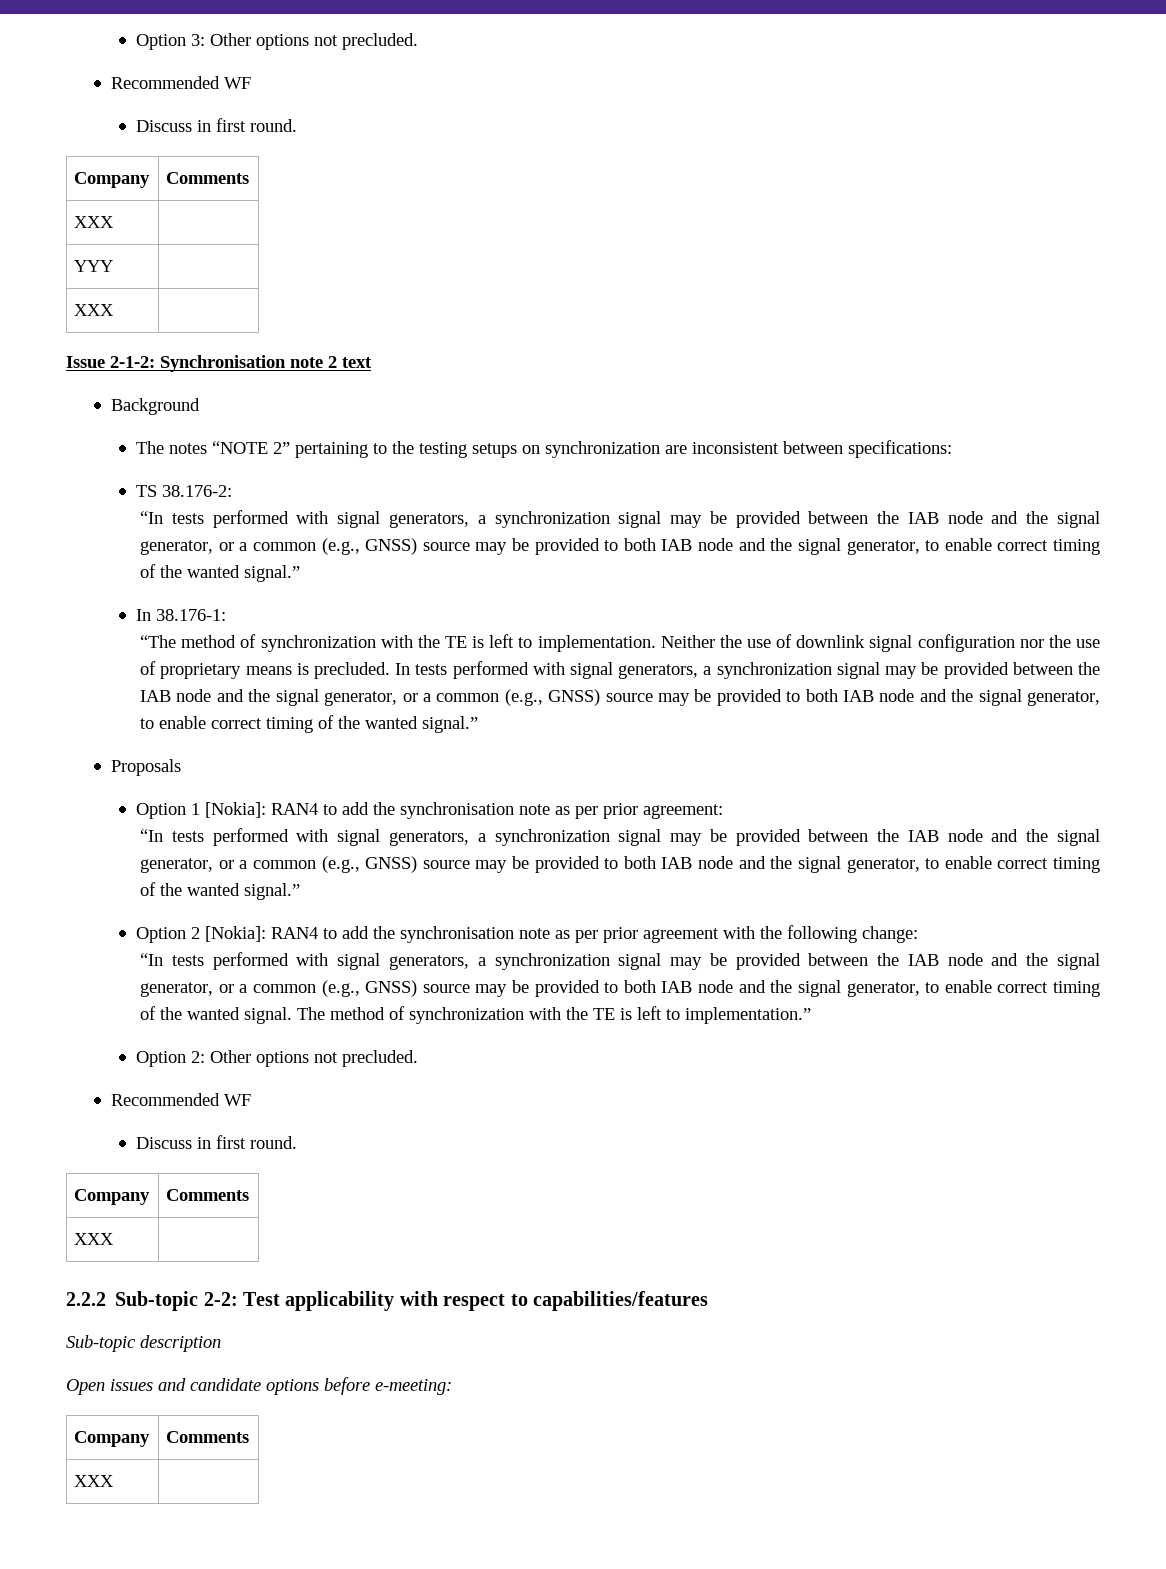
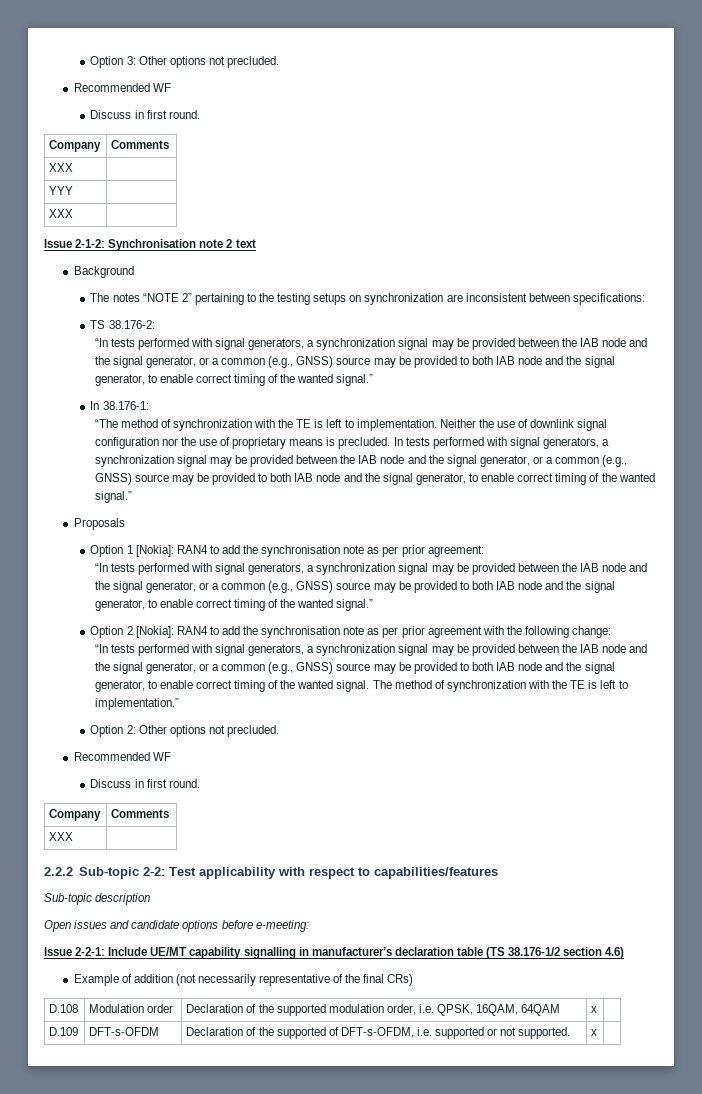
[74,1431,151,1447] [166,1431,250,1443] [74,1475,115,1487] // Company | Comments // XXX -> [44,947,625,959] [73,974,414,986] [49,1004,79,1013] [89,1004,174,1013] [186,1004,561,1016] [591,1006,598,1013] [49,1027,79,1036] [89,1027,160,1036] [186,1027,571,1039] [591,1029,598,1036] // Issue 2-2-1: Include UE/MT capability signalling in manufacturer’s declaration table (TS 38.176-1/2 section 4.6) // Example of addition (not necessarily representative of the final CRs) // D.108 | Modulation order | Declaration of the supported modulation order, i.e. QPSK, 16QAM, 64QAM | x | // D.109 | DFT-s-OFDM | Declaration of the supported of DFT-s-OFDM, i.e. supported or not supported. | x

